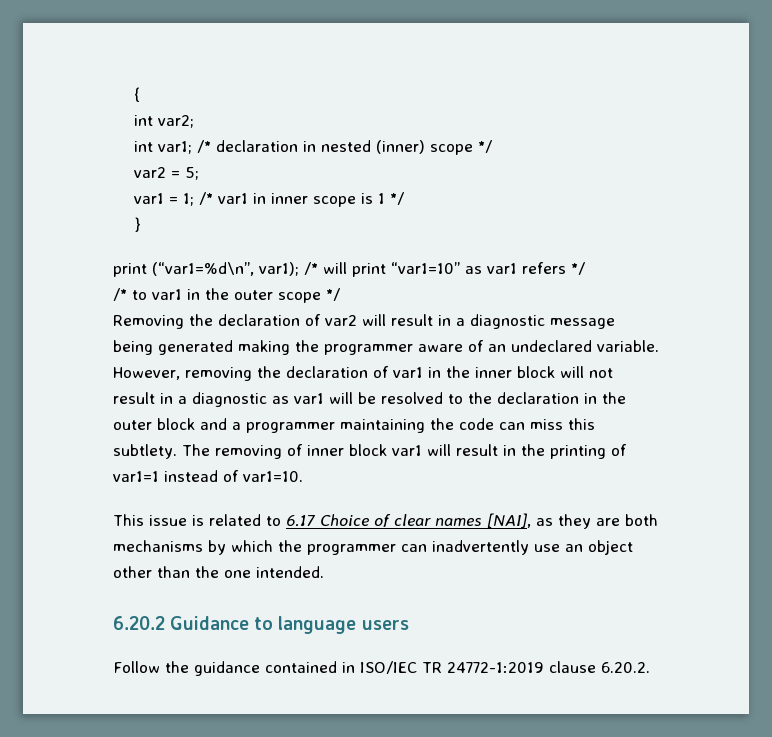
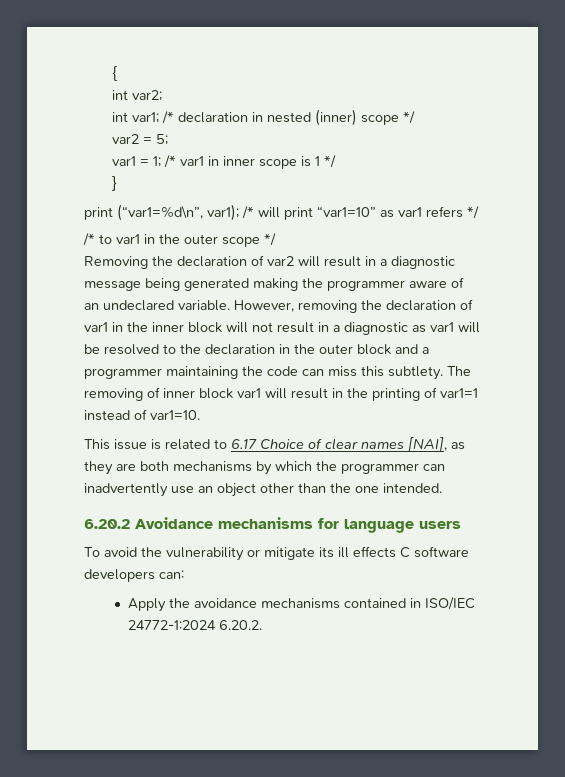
[170,616,274,630] Guidance to -> [135,517,339,529] Avoidance mechanisms for
[113,661,596,676] Follow the guidance contained in ISO/IEC TR 24772-1:2019 clause -> [84,546,469,561] [84,569,184,582] [127,597,475,612] [127,620,216,630] To avoid the vulnerability or mitigate its ill effects C software developers can: // Apply the avoidance mechanisms contained in ISO/IEC 24772-1:2024

